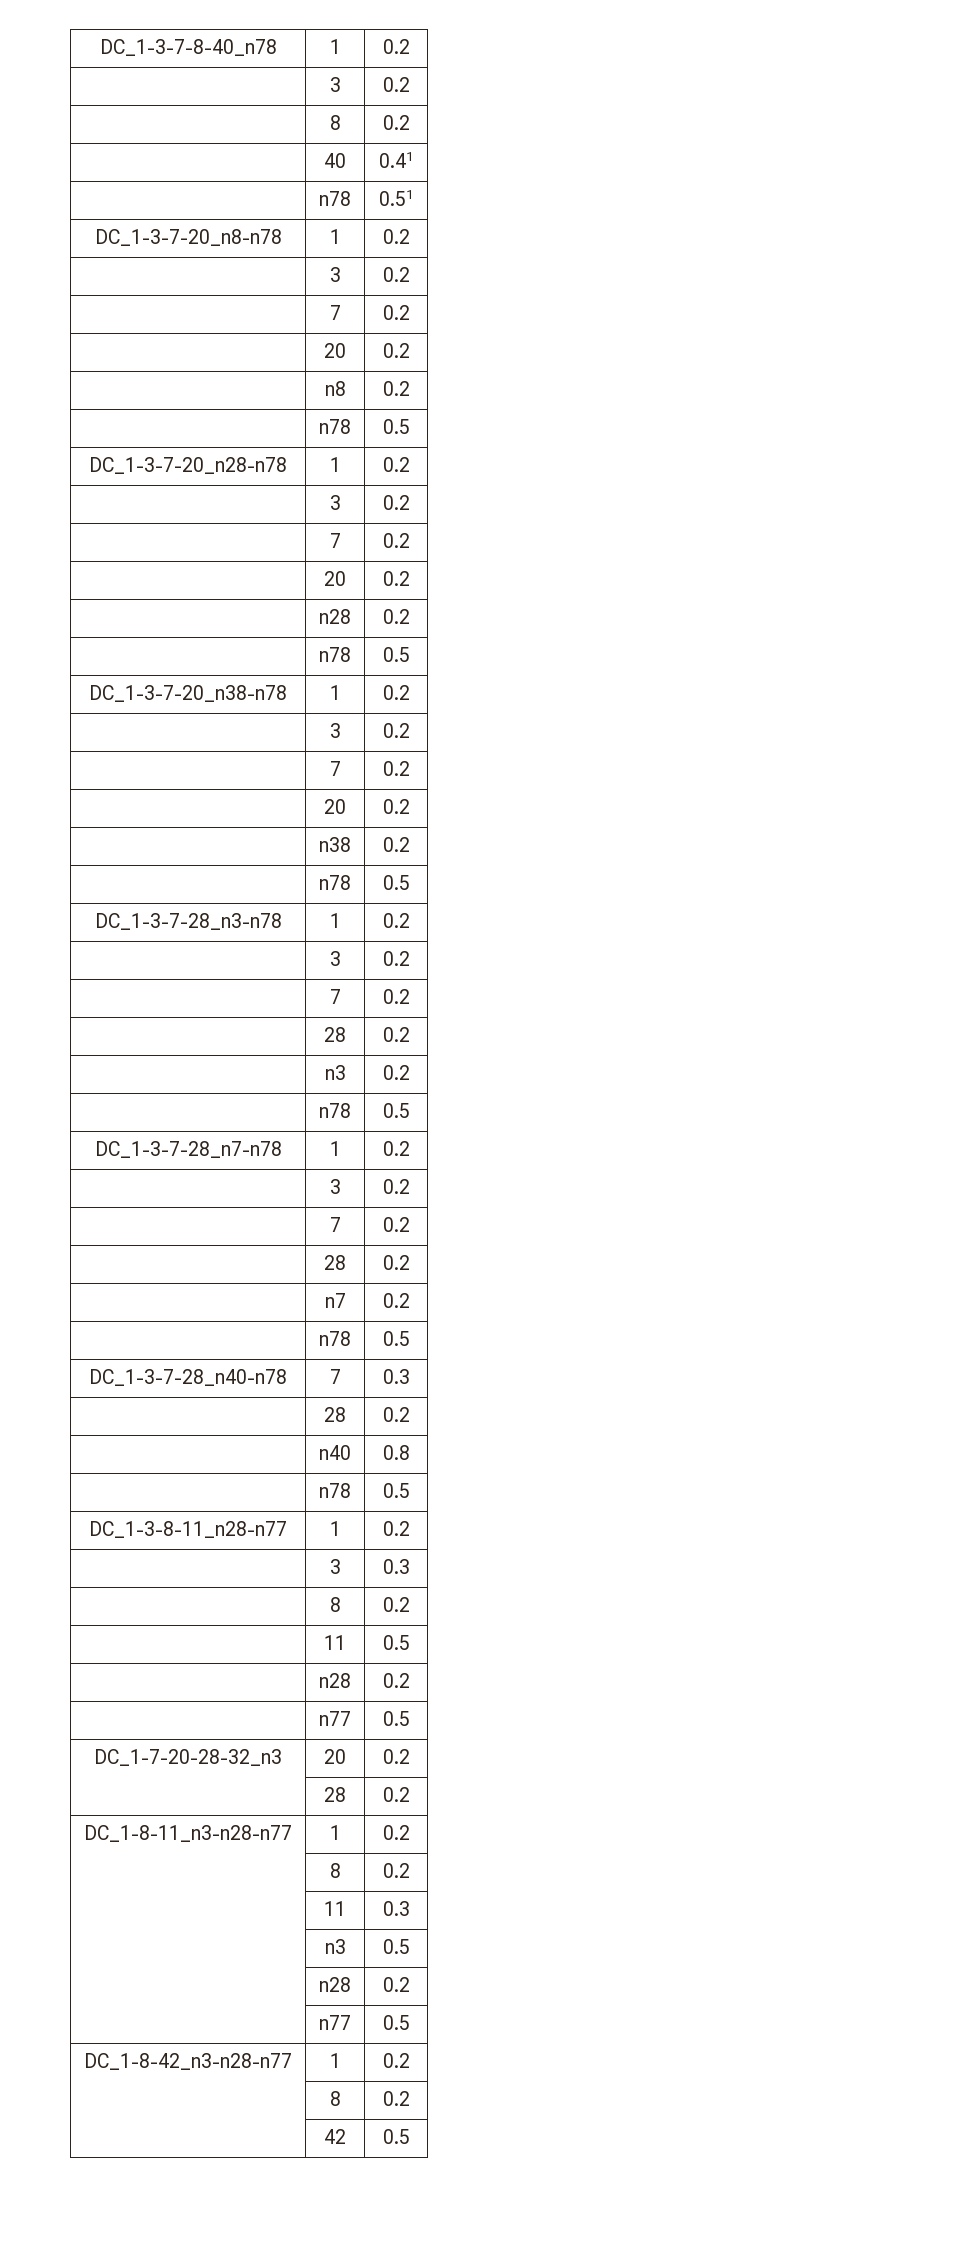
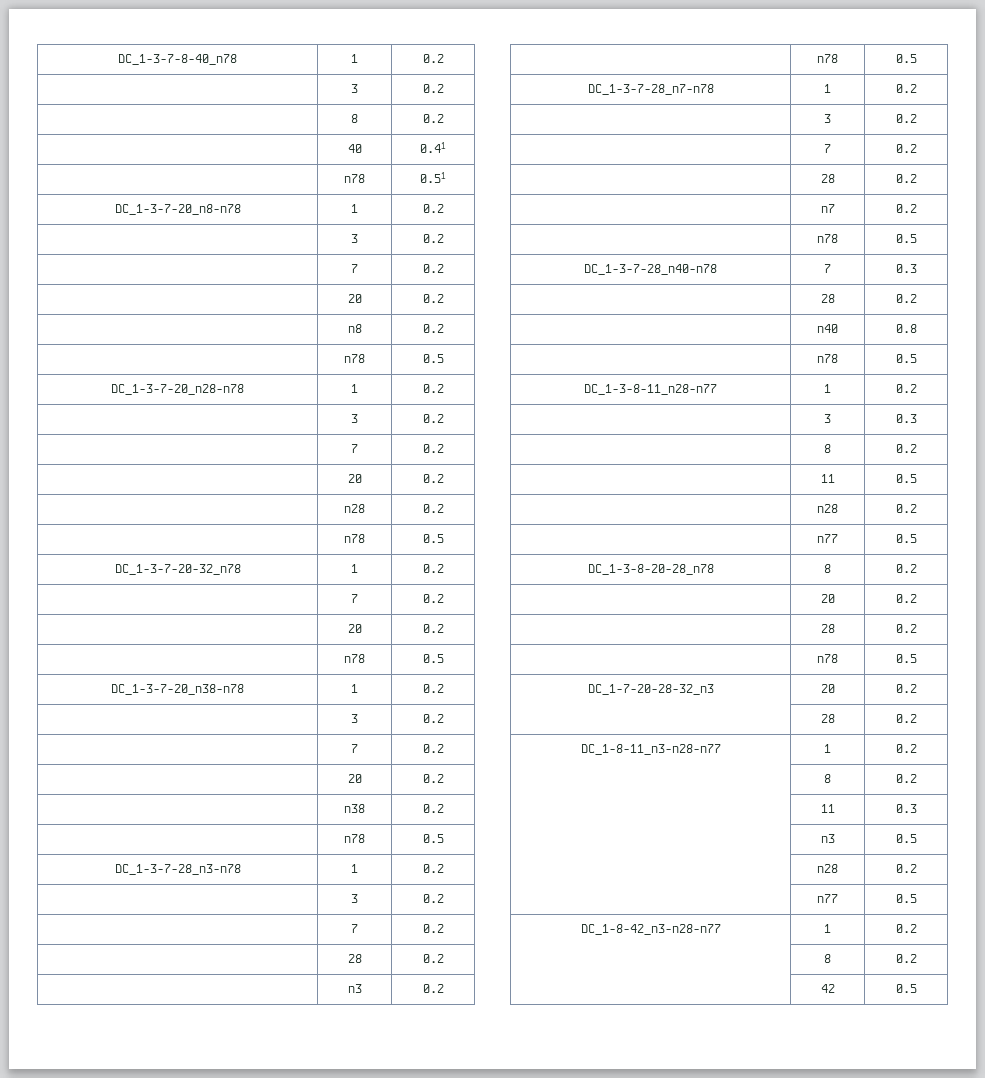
(410, 654) none -> [114,564,241,575] [351,564,358,573] [422,564,444,573] [351,594,358,603] [422,594,444,603] [347,624,362,633] [422,624,444,633] [344,654,365,663] [422,654,444,663] // DC_1-3-7-20-32_n78 | 1 | 0.2 // | 7 | 0.2 // | 20 | 0.2 // | n78 | 0.5
(410, 1718) none -> [587,564,714,575] [824,564,831,573] [895,564,917,573] [820,594,835,603] [895,594,917,603] [820,624,835,633] [895,624,917,633] [817,654,838,663] [895,654,917,663] // DC_1-3-8-20-28_n78 | 8 | 0.2 // | 20 | 0.2 // | 28 | 0.2 // | n78 | 0.5

